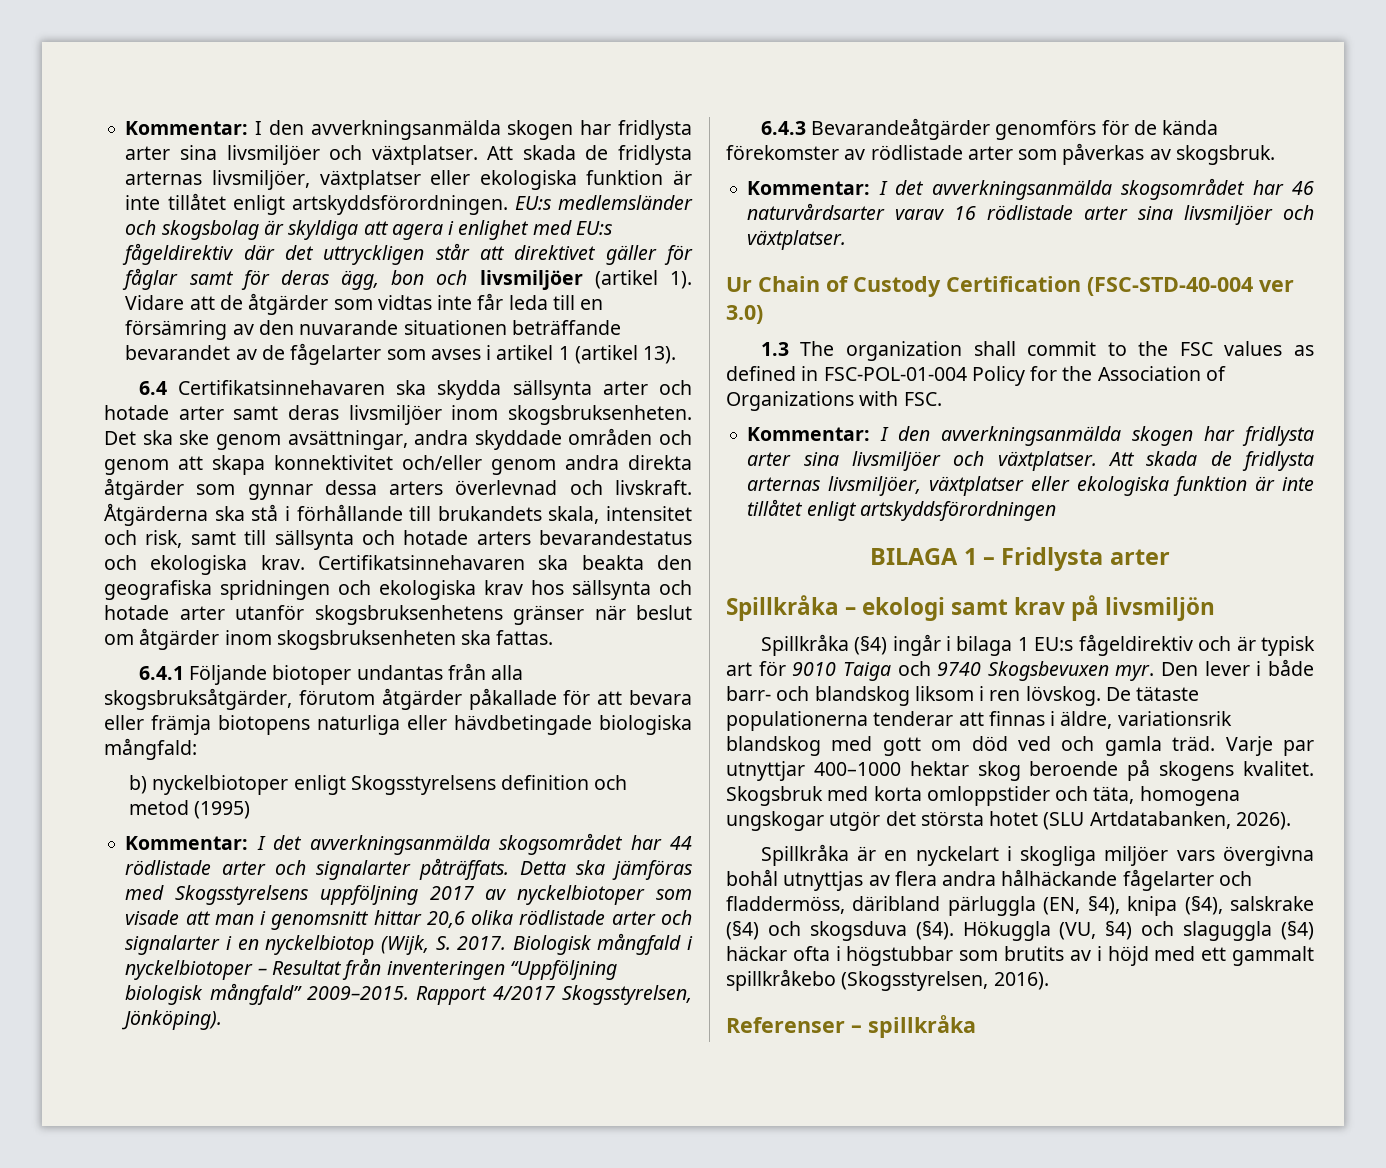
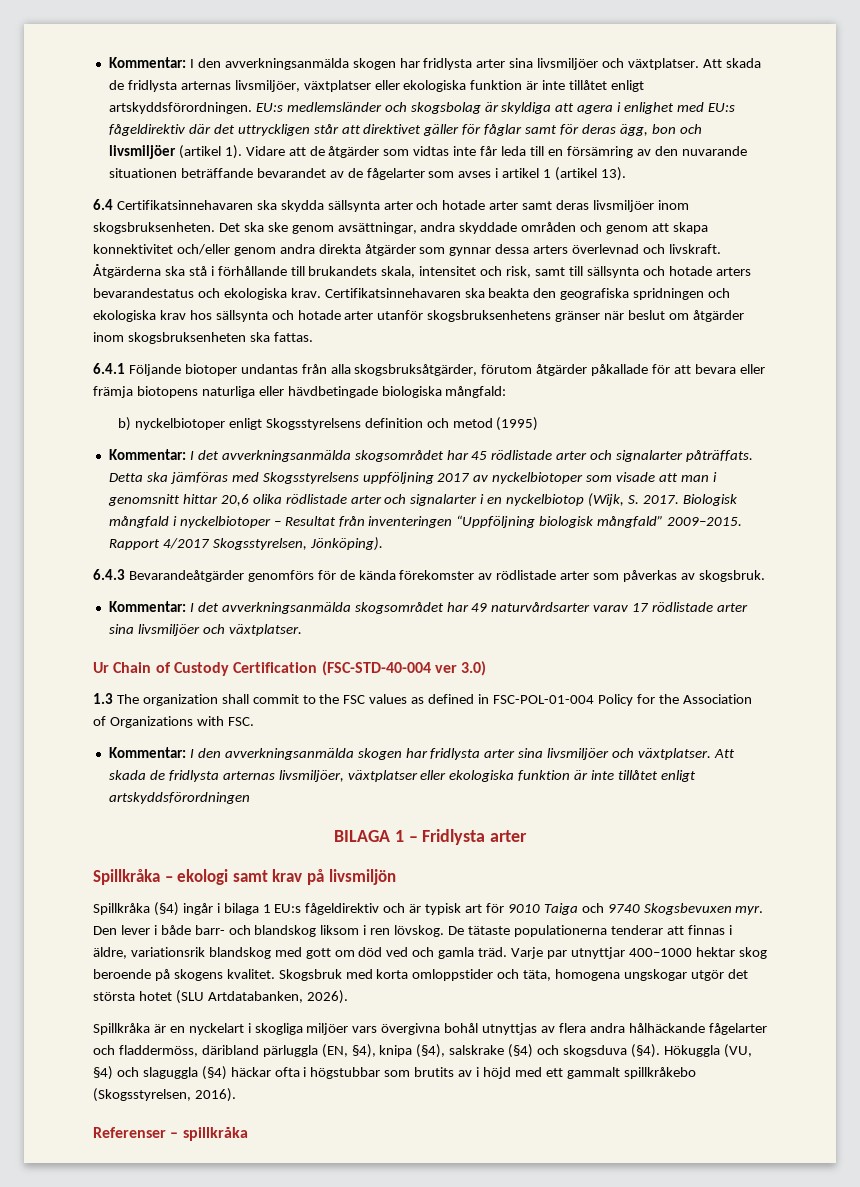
[669,836,692,850] 44 -> [471,451,488,460] 45
[1291,181,1314,195] 46 -> [471,603,488,612] 49
[954,206,977,220] 16 -> [632,603,650,612] 17

